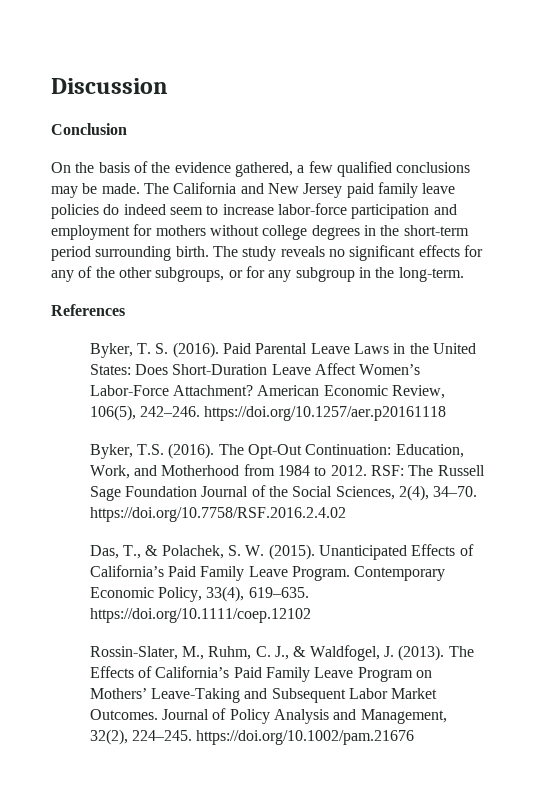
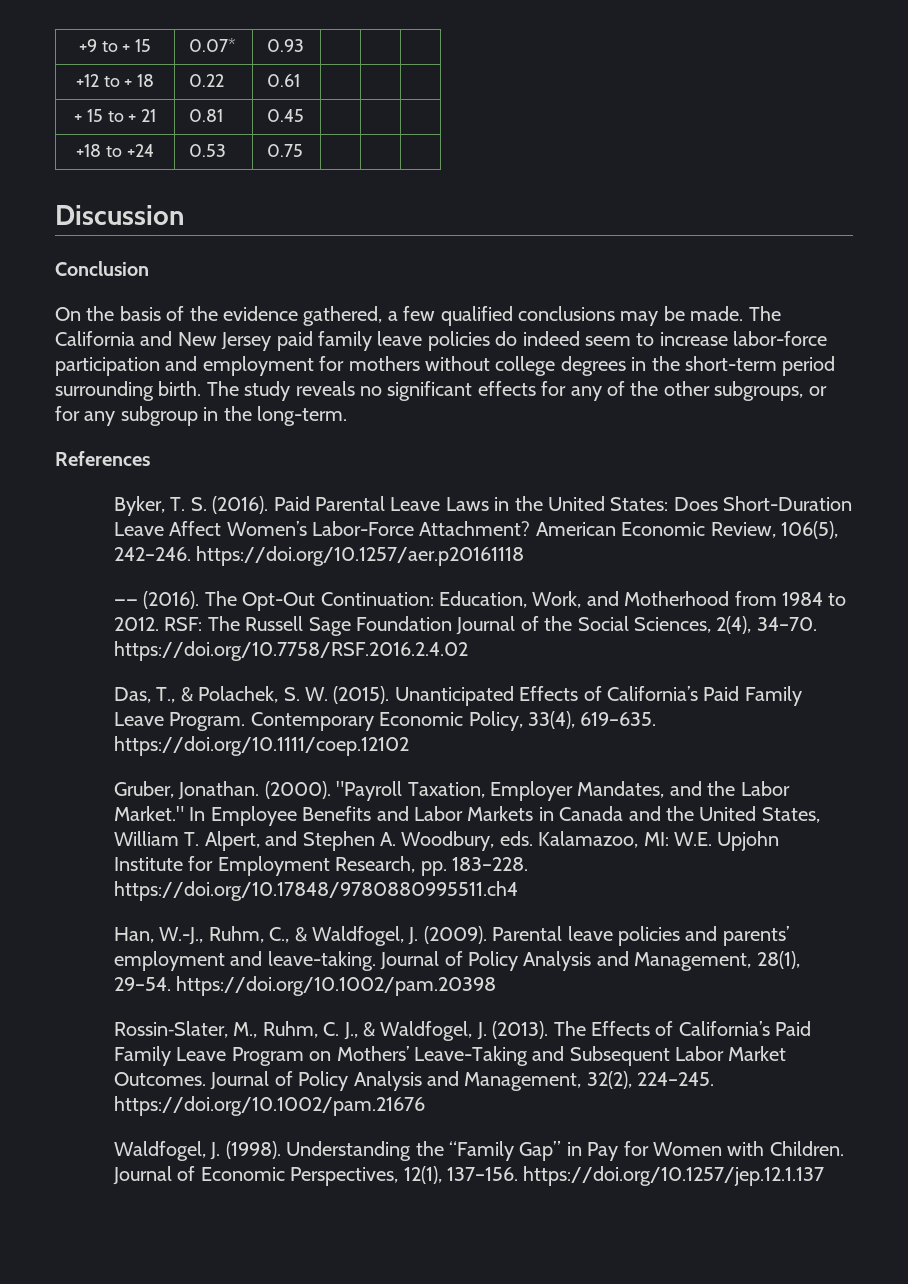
(51, 86) none -> [78,39,152,52] [189,38,237,52] [267,39,305,52] [75,74,155,87] [189,74,225,87] [267,74,301,87] [73,109,157,122] [189,109,224,122] [267,109,305,122] [76,144,154,157] [189,144,227,157] [267,144,304,157] +9 to + 15 | 0.07* | 0.93 | | | // +12 to + 18 | 0.22 | 0.61 | | | // + 15 to + 21 | 0.81 | 0.45 | | | // +18 to +24 | 0.53 | 0.75 | | | //
[89,444,165,459] Byker, T.S. -> [113,599,138,606] ——
(311, 615) none -> [113,781,790,801] [113,806,820,826] [113,831,780,851] [113,856,528,876] [113,881,518,901] [113,926,789,946] [113,951,800,971] [113,976,497,996] // Gruber, Jonathan. (2000). "Payroll Taxation, Employer Mandates, and the Labor Market." In Employee Benefits and Labor Markets in Canada and the United States, William T. Alpert, and Stephen A. Woodbury, eds. Kalamazoo, MI: W.E. Upjohn Institute for Employment Research, pp. 183–228. https://doi.org/10.17848/9780880995511.ch4 // Han, W.-J., Ruhm, C., & Waldfogel, J. (2009). Parental leave policies and parents’ employment and leave-taking. Journal of Policy Analysis and Management, 28(1), 29–54. https://doi.org/10.1002/pam.20398
(415, 737) none -> [113,1141,844,1161] [112,1166,825,1186] // Waldfogel, J. (1998). Understanding the “Family Gap” in Pay for Women with Children. Journal of Economic Perspectives, 12(1), 137–156. https://doi.org/10.1257/jep.12.1.137

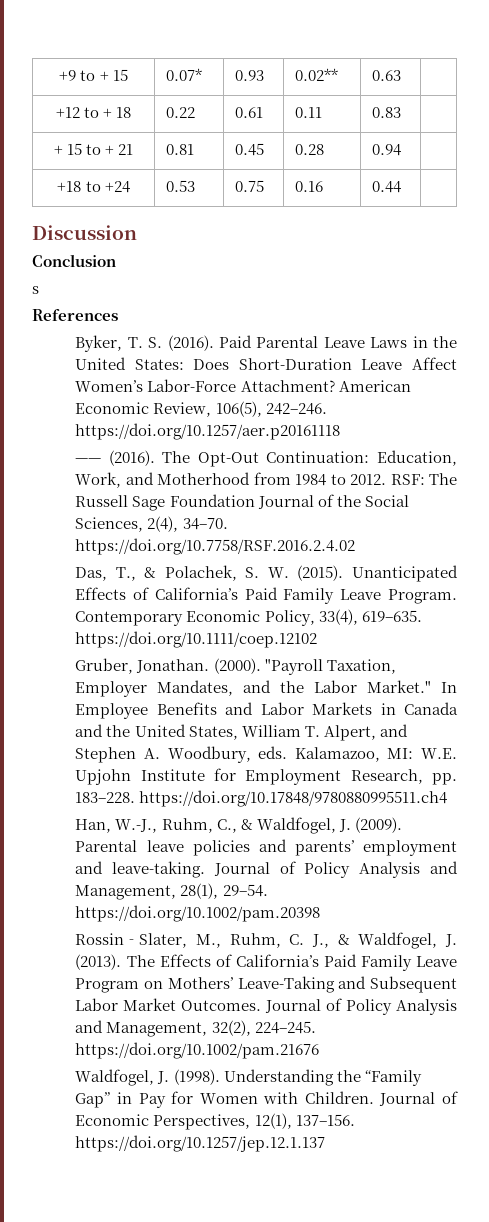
(305, 45) | -> [294,68,338,81] [371,70,401,81] 0.02** | 0.63
(301, 80) | -> [294,107,322,118] [371,107,401,118] 0.11 | 0.83
(305, 115) | -> [294,144,324,155] [371,144,401,156] 0.28 | 0.94
(304, 150) | -> [294,181,323,192] [371,181,401,193] 0.16 | 0.44
[55,306,781,326] [55,331,828,351] [55,356,836,376] [55,381,827,401] [55,406,347,426] On the basis of the evidence gathered, a few qualified conclusions may be made. The California and New Jersey paid family leave policies do indeed seem to increase labor-force participation and employment for mothers without college degrees in the short-term period surrounding birth. The study reveals no significant effects for any of the other subgroups, or for any subgroup in the long-term. -> [32,286,39,294] s

